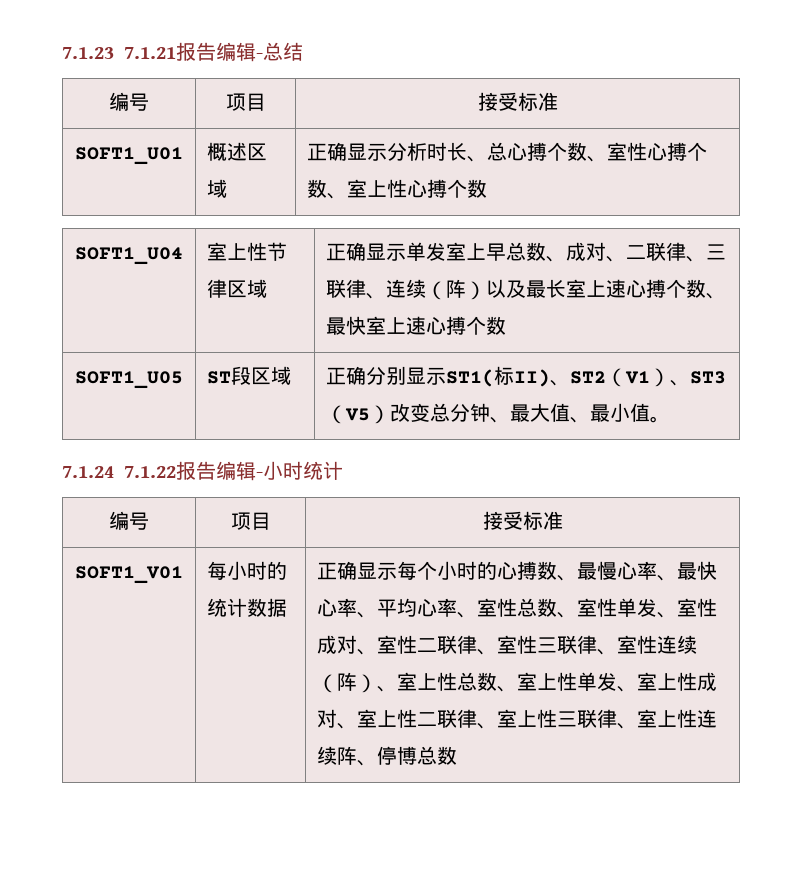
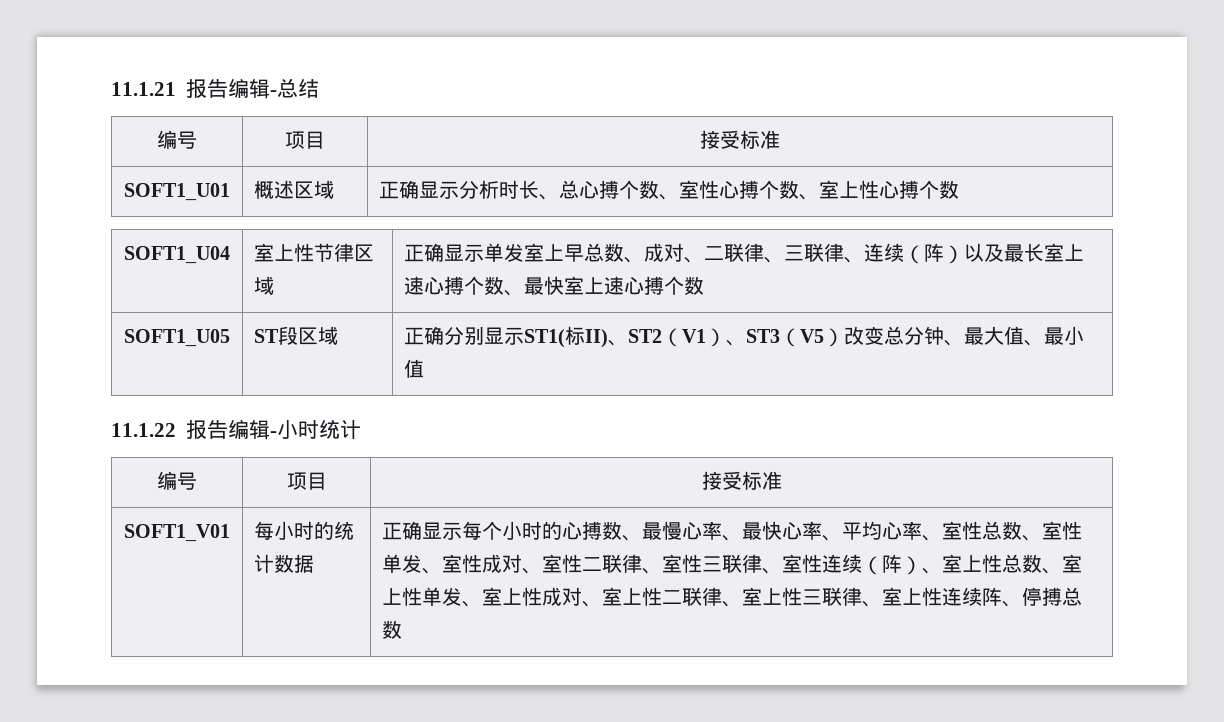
[62,47,176,59] 7.1.23 7.1.21 -> [111,82,176,96] 11.1.21
[650,416,671,423] [62,466,176,478] 。 // 7.1.24 7.1.22 -> [111,423,176,437] // 11.1.22
[397,746,418,765] 博 -> [1042,587,1063,606] 搏

